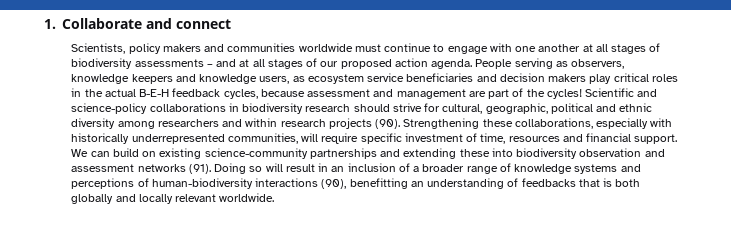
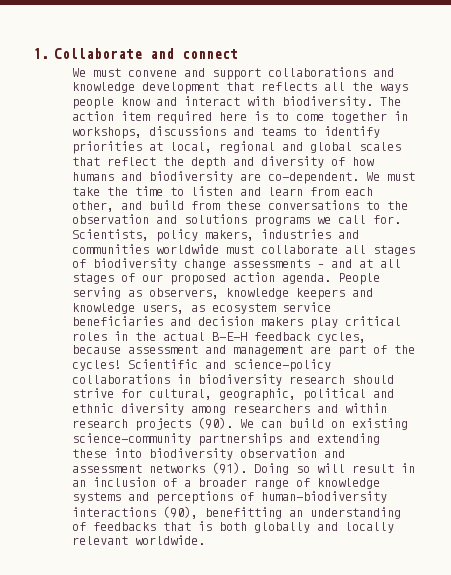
[71,43,593,54] Scientists, policy makers and communities worldwide must continue to engage with one another at -> [71,67,394,80] [71,82,408,94] [71,96,401,109] [71,111,408,124] [71,126,380,139] [71,141,401,154] [71,156,374,169] [71,171,415,184] [71,186,373,196] [71,200,408,212] [71,214,401,227] [71,229,359,242] [71,244,338,254] We must convene and support collaborations and knowledge development that reflects all the ways people know and interact with biodiversity. The action item required here is to come together in workshops, discussions and teams to identify priorities at local, regional and global scales that reflect the depth and diversity of how humans and biodiversity are co-dependent. We must take the time to listen and learn from each other, and build from these conversations to the observation and solutions programs we call for. Scientists, policy makers, industries and communities worldwide must collaborate
(133, 63) none -> [183,259,226,270] change
[403,118,673,129] [71,133,678,144] Strengthening these collaborations, especially with historically underrepresented communities, will require specific investment of time, resources and financial support. -> (233, 423) none

